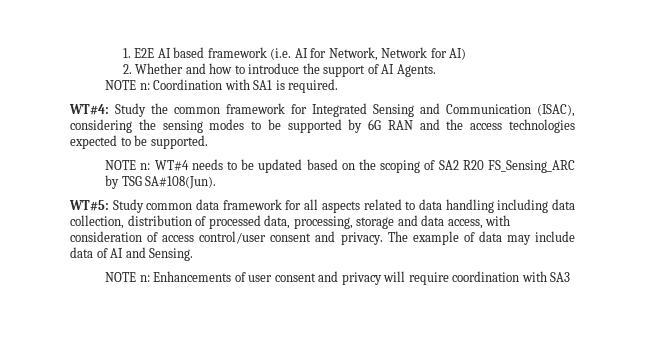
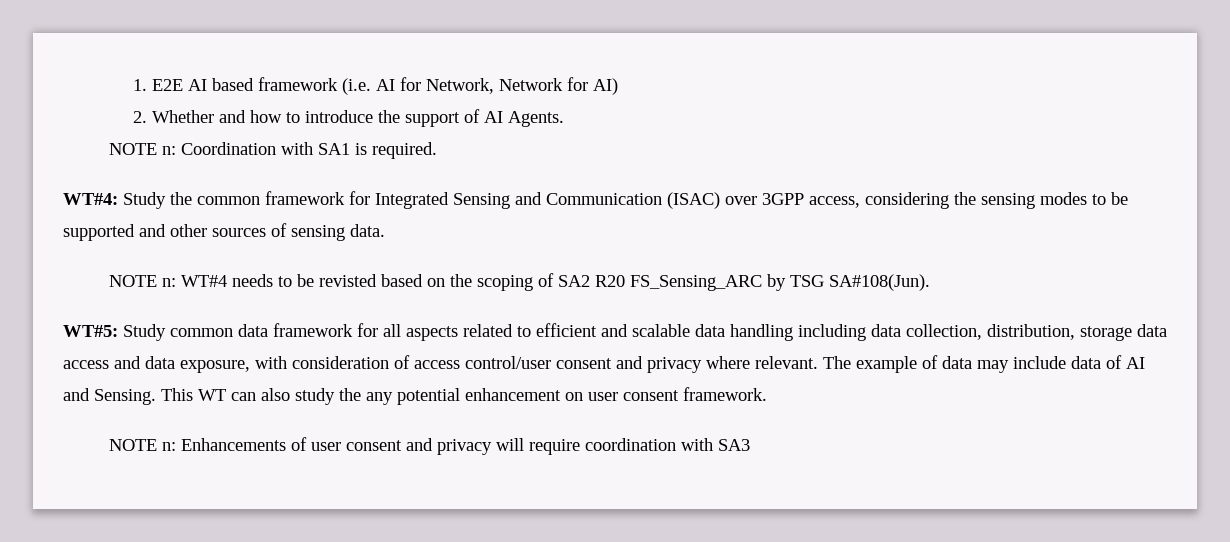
[537,104,575,117] (ISAC), -> [667,192,860,209] (ISAC) over 3GPP access,
[348,119,575,133] [70,135,208,149] by 6G RAN and the access technologies expected to be supported. -> [139,223,385,241] and other sources of sensing data.
[258,159,303,173] updated -> [319,274,378,287] revisted
(416, 205) none -> [536,323,690,337] efficient and scalable
[127,215,395,229] distribution of processed data, processing, storage -> [987,324,1167,341] [63,360,109,369] distribution, storage data access
[447,219,483,229] access, -> [180,360,250,373] exposure,
[340,232,383,245] privacy. -> [647,356,818,373] privacy where relevant.
(194, 254) none -> [161,387,767,405] This WT can also study the any potential enhancement on user consent framework.

